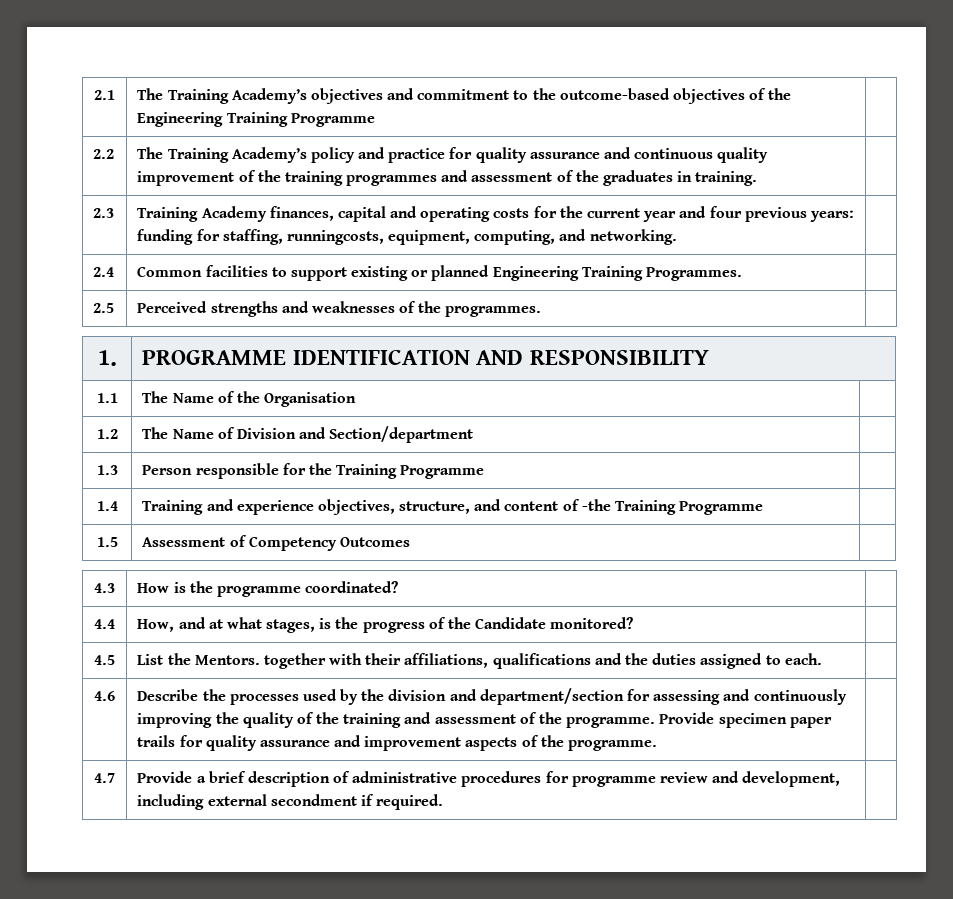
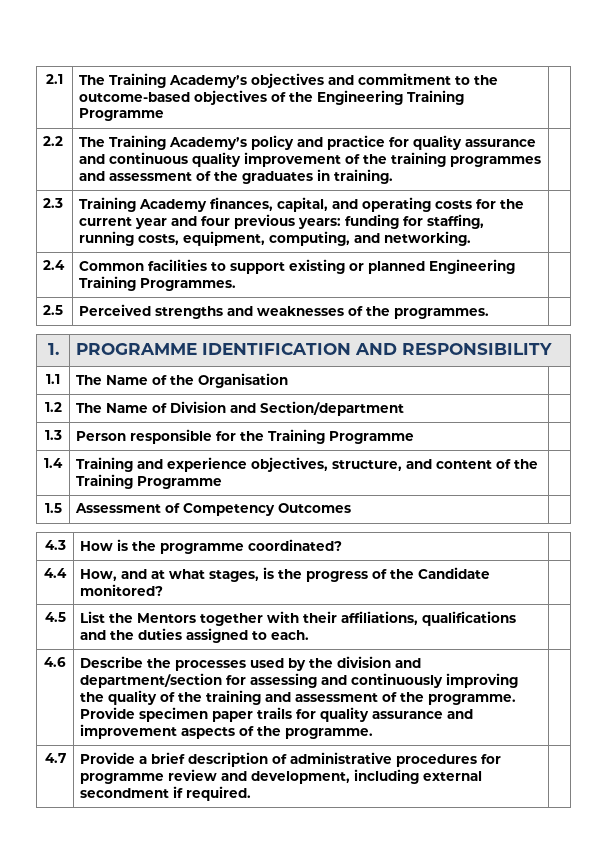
[337,206,386,222] capital -> [277,197,329,212] capital,
[286,230,384,245] runningcosts, -> [79,231,180,246] running costs,
[581,499,611,511] -the -> [514,459,539,469] the
[194,655,260,665] Mentors. -> [137,613,197,623] Mentors

